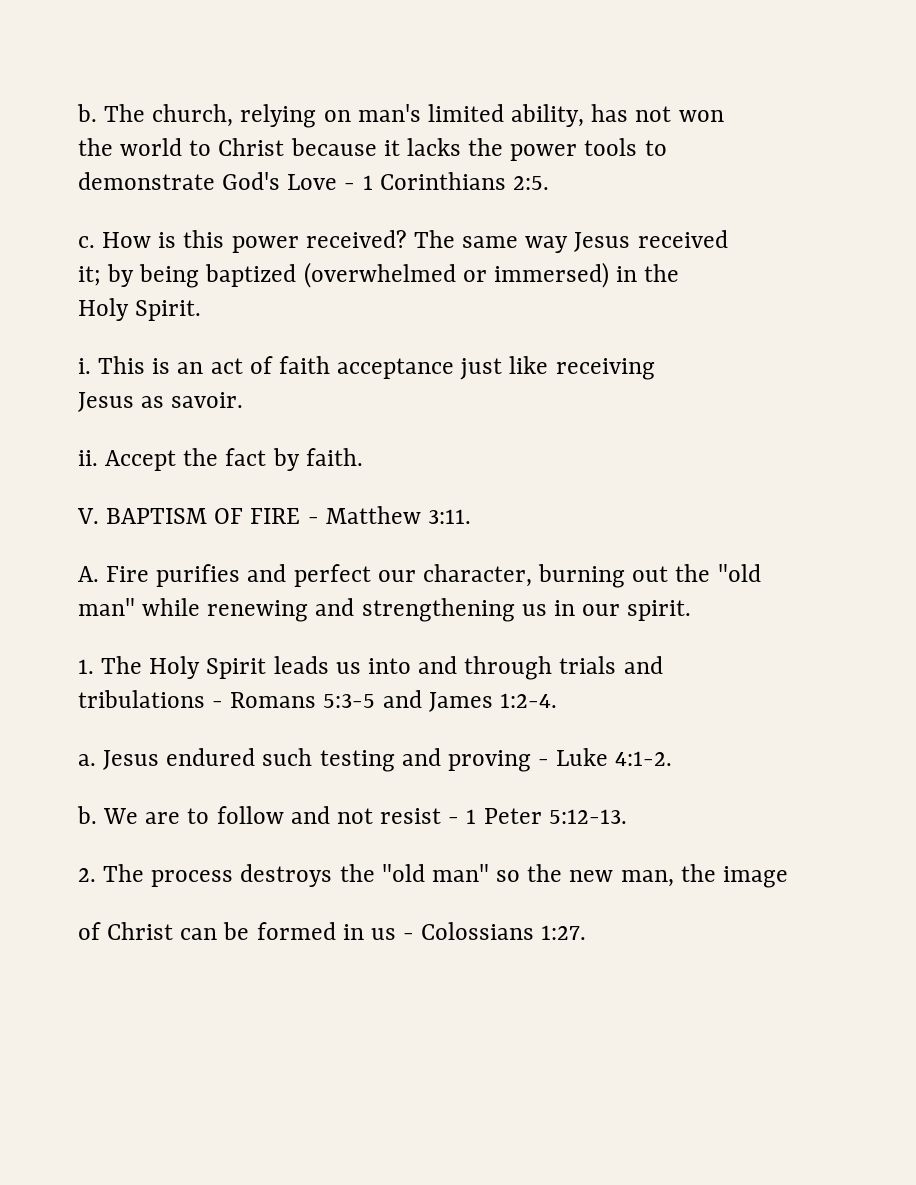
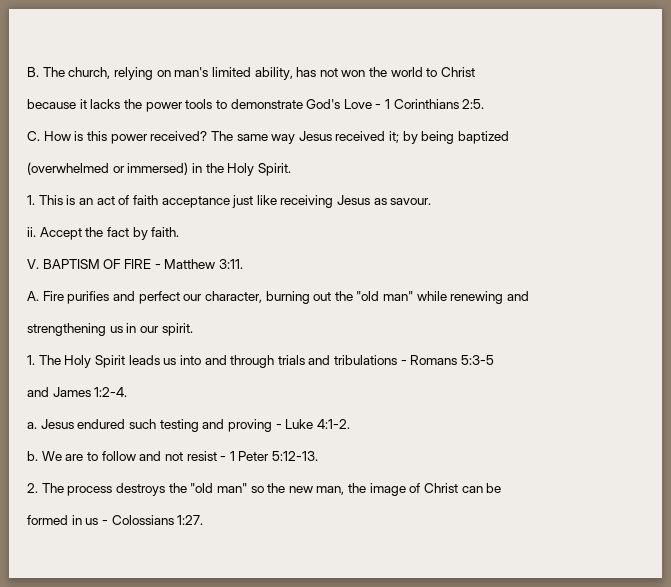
[77,104,97,122] b. -> [27,67,39,77] B.
(724, 116) // -> (366, 73) none
(285, 147) none -> (476, 72) //
(667, 148) // -> (227, 104) none
[78,236,95,248] c. -> [27,131,40,141] C.
(728, 239) // -> (386, 136) none
(297, 275) none -> (510, 137) //
(680, 273) // -> (224, 168) none
[78,358,91,374] i. -> [27,195,35,205] 1.
(655, 369) // -> (334, 201) none
[171,392,244,408] savoir. -> [390,198,432,205] savour.
(761, 573) // -> (380, 296) none
(355, 607) none -> (530, 296) //
(663, 665) // -> (331, 360) none
(376, 701) none -> (495, 360) //
(788, 877) // -> (406, 489) none
(250, 931) none -> (502, 488) //

